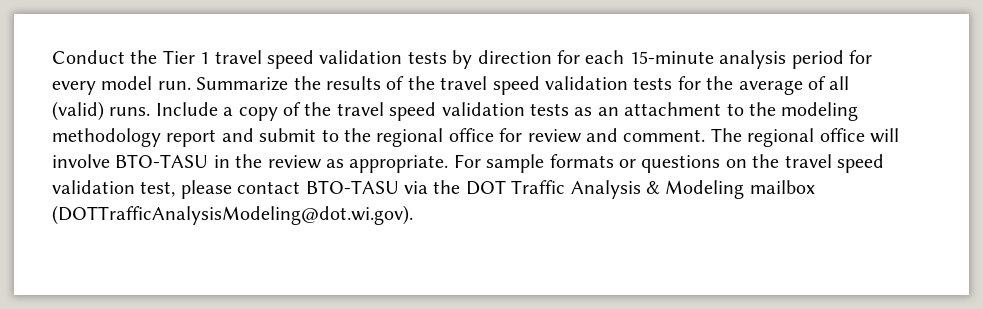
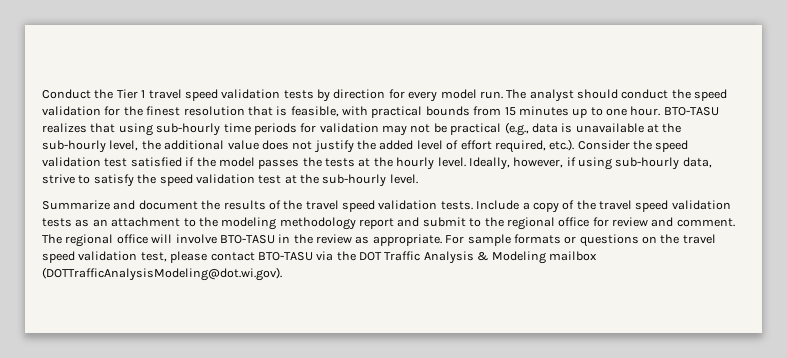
[585,50,872,69] [52,76,289,95] each 15-minute analysis period for every model run. Summarize -> [408,89,728,102] [42,106,719,118] [42,122,682,136] [42,139,689,153] [42,157,712,170] [42,174,418,187] [42,200,198,210] every model run. The analyst should conduct the speed validation for the finest resolution that is feasible, with practical bounds from 15 minutes up to one hour. BTO-TASU realizes that using sub-hourly time periods for validation may not be practical (e.g., data is unavailable at the sub-hourly level, the additional value does not justify the added level of effort required, etc.). Consider the speed validation test satisfied if the model passes the tests at the hourly level. Ideally, however, if using sub-hourly data, strive to satisfy the speed validation test at the sub-hourly level. // Summarize and document
[633,76,850,95] [52,101,151,121] tests for the average of all (valid) runs. -> [440,201,473,210] tests.

